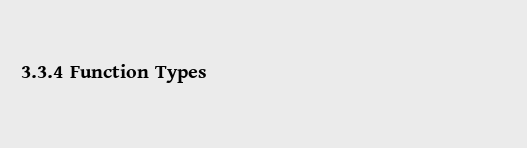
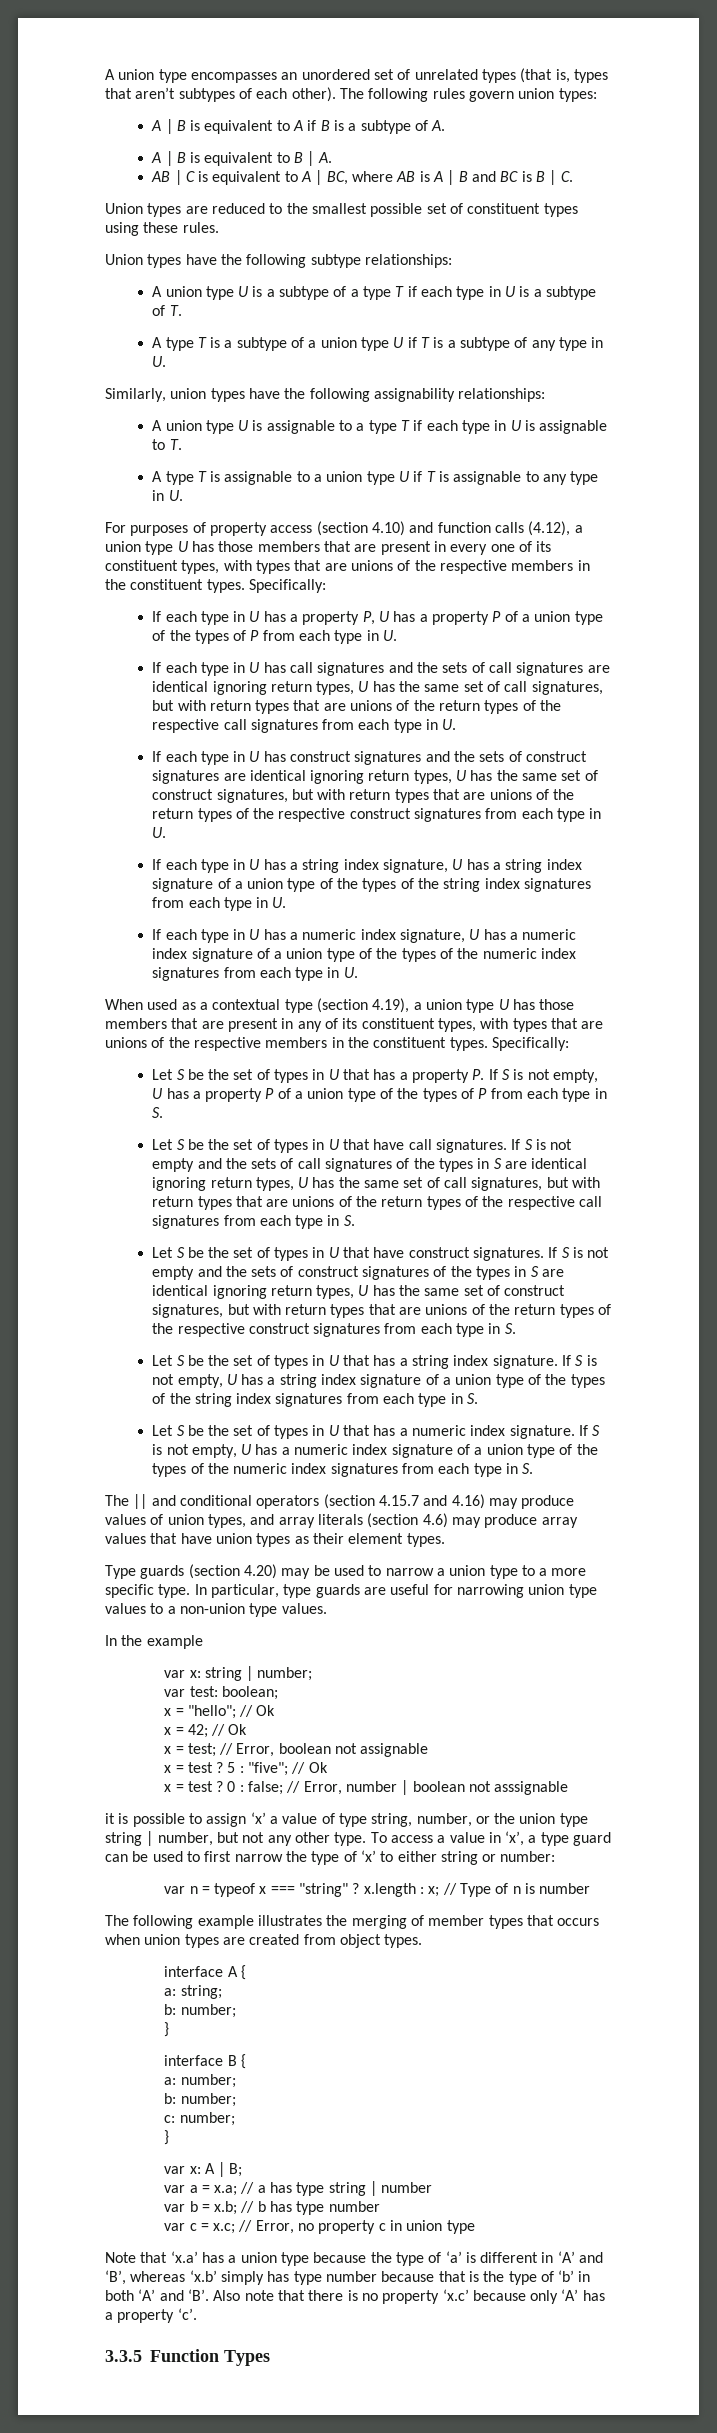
[21,66,63,78] 3.3.4 -> [105,68,608,83] [105,87,597,102] [151,119,446,134] [151,151,332,166] [151,170,573,185] [105,203,578,217] [105,222,219,236] [105,254,452,268] [152,286,596,300] [152,305,182,316] [152,337,604,351] [152,356,167,367] [105,388,546,402] [152,420,608,434] [152,439,182,450] [152,471,599,485] [152,490,183,501] [105,521,583,536] [105,541,552,555] [105,560,590,574] [105,579,326,593] [152,611,603,625] [152,630,398,644] [152,662,610,676] [152,681,603,695] [152,700,562,714] [152,719,457,733] [152,751,588,765] [152,770,598,784] [152,789,575,803] [152,808,602,822] [152,827,167,838] [152,859,582,873] [152,878,592,892] [152,897,287,911] [152,929,577,943] [152,948,577,962] [152,967,358,981] [105,998,575,1013] [105,1018,604,1032] [105,1037,569,1051] [152,1069,598,1083] [152,1088,607,1102] [152,1107,164,1118] [152,1139,573,1153] [152,1158,588,1172] [152,1177,601,1191] [152,1196,603,1210] [152,1215,355,1229] [152,1247,610,1261] [152,1266,565,1280] [152,1285,566,1299] [152,1304,612,1318] [152,1323,516,1337] [152,1355,597,1369] [152,1374,605,1388] [152,1393,479,1407] [152,1425,601,1439] [152,1444,598,1458] [152,1463,534,1477] [105,1494,575,1509] [105,1513,578,1528] [105,1533,445,1547] [105,1564,587,1579] [105,1584,597,1598] [105,1603,327,1617] [105,1635,203,1649] [164,1666,313,1681] [164,1686,278,1700] [164,1705,276,1719] [164,1724,248,1738] [164,1743,429,1757] [164,1762,328,1776] [164,1780,569,1795] [105,1812,588,1827] [105,1831,612,1846] [105,1850,556,1865] [164,1883,591,1897] [105,1915,600,1929] [105,1934,423,1948] [164,1965,246,1980] [164,1985,222,1999] [164,2004,236,2018] [164,2022,170,2037] [164,2054,246,2069] [164,2074,236,2088] [164,2093,236,2107] [164,2112,235,2126] [164,2130,170,2145] [164,2162,243,2177] [164,2181,433,2196] [164,2201,380,2215] [164,2220,475,2234] [105,2251,604,2266] [105,2270,591,2285] [105,2289,605,2304] [105,2308,197,2323] [105,2350,142,2362] A union type encompasses an unordered set of unrelated types (that is, types that aren’t subtypes of each other). The following rules govern union types: // A | B is equivalent to A if B is a subtype of A. // A | B is equivalent to B | A. // AB | C is equivalent to A | BC, where AB is A | B and BC is B | C. // Union types are reduced to the smallest possible set of constituent types using these rules. // Union types have the following subtype relationships: // A union type U is a subtype of a type T if each type in U is a subtype of T. // A type T is a subtype of a union type U if T is a subtype of any type in U. // Similarly, union types have the following assignability relationships: // A union type U is assignable to a type T if each type in U is assignable to T. // A type T is assignable to a union type U if T is assignable to any type in U. // For purposes of property access (section 4.10) and function calls (4.12), a union type U has those members that are present in every one of its constituent types, with types that are unions of the respective members in the constituent types. Specifically: // If each type in U has a property P, U has a property P of a union type of the types of P from each type in U. // If each type in U has call signatures and the sets of call signatures are identical ignoring return types, U has the same set of call signatures, but with return types that are unions of the return types of the respective call signatures from each type in U. // If each type in U has construct signatures and the sets of construct signatures are identical ignoring return types, U has the same set of construct signatures, but with return types that are unions of the return types of the respective construct signatures from each type in U. // If each type in U has a string index signature, U has a string index signature of a union type of the types of the string index signatures from each type in U. // If each type in U has a numeric index signature, U has a numeric index signature of a union type of the types of the numeric index signatures from each type in U. // When used as a contextual type (section 4.19), a union type U has those members that are present in any of its constituent types, with types that are unions of the respective members in the constituent types. Specifically: // Let S be the set of types in U that has a property P. If S is not empty, U has a property P of a union type of the types of P from each type in S. // Let S be the set of types in U that have call signatures. If S is not empty and the sets of call signatures of the types in S are identical ignoring return types, U has the same set of call signatures, but with return types that are unions of the return types of the respective call signatures from each type in S. // Let S be the set of types in U that have construct signatures. If S is not empty and the sets of construct signatures of the types in S are identical ignoring return types, U has the same set of construct signatures, but with return types that are unions of the return types of the respective construct signatures from each type in S. // Let S be the set of types in U that has a string index signature. If S is not empty, U has a string index signature of a union type of the types of the string index signatures from each type in S. // Let S be the set of types in U that has a numeric index signature. If S is not empty, U has a numeric index signature of a union type of the types of the numeric index signatures from each type in S. // The || and conditional operators (section 4.15.7 and 4.16) may produce values of union types, and array literals (section 4.6) may produce array values that have union types as their element types. // Type guards (section 4.20) may be used to narrow a union type to a more specific type. In particular, type guards are useful for narrowing union type values to a non-union type values. // In the example // var x: string | number; // var test: boolean; // x = "hello"; // Ok // x = 42; // Ok // x = test; // Error, boolean not assignable // x = test ? 5 : "five"; // Ok // x = test ? 0 : false; // Error, number | boolean not asssignable // it is possible to assign ‘x’ a value of type string, number, or the union type string | number, but not any other type. To access a value in ‘x’, a type guard can be used to first narrow the type of ‘x’ to either string or number: // var n = typeof x === "string" ? x.length : x; // Type of n is number // The following example illustrates the merging of member types that occurs when union types are created from object types. // interface A { // a: string; // b: number; // } // interface B { // a: number; // b: number; // c: number; // } // var x: A | B; // var a = x.a; // a has type string | number // var b = x.b; // b has type number // var c = x.c; // Error, no property c in union type // Note that ‘x.a’ has a union type because the type of ‘a’ is different in ‘A’ and ‘B’, whereas ‘x.b’ simply has type number because that is the type of ‘b’ in both ‘A’ and ‘B’. Also note that there is no property ‘x.c’ because only ‘A’ has a property ‘c’. // 3.3.5

